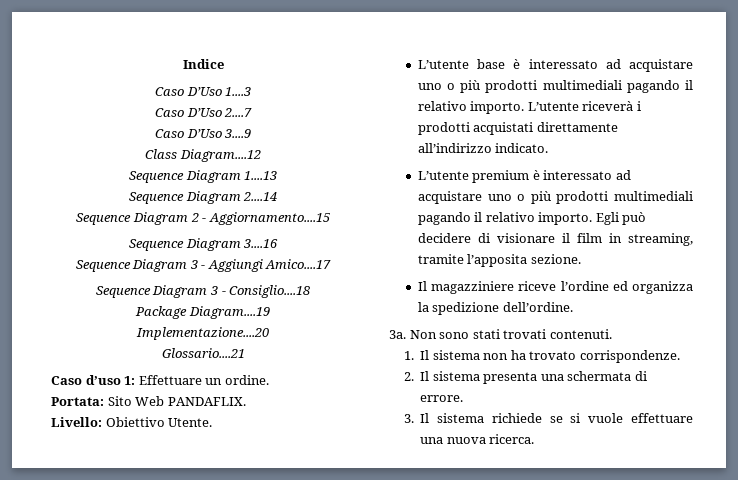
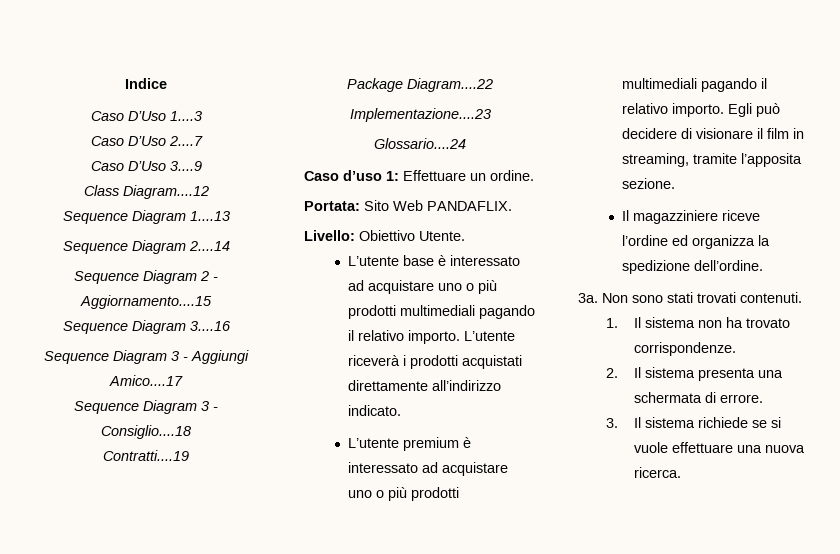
(311, 291) none -> [103,450,189,461] // Contratti....19
[188,306,270,319] [136,327,269,340] [161,348,245,358] Diagram....19 // Implementazione....20 // Glossario....21 -> [407,78,493,92] [349,108,491,122] [374,138,466,149] Diagram....22 // Implementazione....23 // Glossario....24

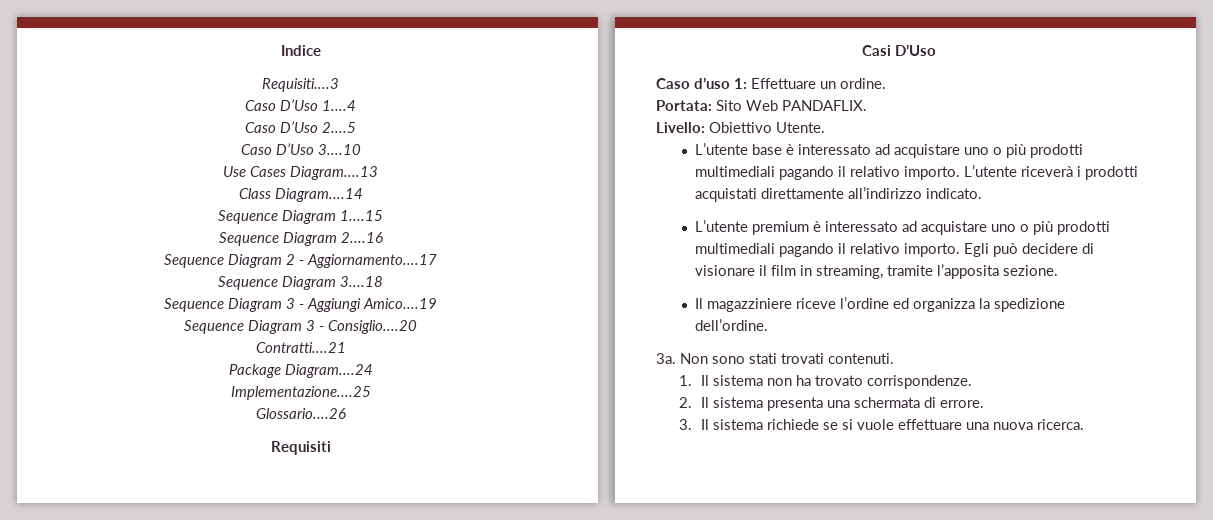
[90,111,202,121] [90,136,203,146] [90,161,202,171] // Caso D’Uso 1....3 // Caso D’Uso 2....7 // Caso D’Uso 3....9 -> [262,78,339,92] [245,99,356,111] [245,121,356,133] [240,143,361,155] [223,166,378,180] // Requisiti....3 // Caso D’Uso 1....4 // Caso D’Uso 2....5 // Caso D’Uso 3....10 // Use Cases Diagram....13
[122,185,209,199] [62,210,230,224] [62,240,230,254] Diagram....12 // Sequence Diagram 1....13 // Sequence Diagram 2....14 -> [274,188,363,202] [218,210,383,224] [218,232,383,246] Diagram....14 // Sequence Diagram 1....15 // Sequence Diagram 2....16
[80,295,212,309] [62,320,231,334] Aggiornamento....15 // Sequence Diagram 3....16 -> [307,254,437,268] [218,276,383,290] Aggiornamento....17 // Sequence Diagram 3....18
[109,375,183,386] [74,400,218,414] [101,425,191,439] [103,450,189,461] Amico....17 // Sequence Diagram 3 - Consiglio....18 // Contratti....19 -> [363,298,437,309] [184,320,417,334] [255,342,346,353] Amico....19 // Sequence Diagram 3 - Consiglio....20 // Contratti....21
[407,78,493,92] [349,108,491,122] [374,138,466,149] Diagram....22 // Implementazione....23 // Glossario....24 -> [284,364,373,378] [230,386,371,400] [255,408,346,419] [270,441,331,455] [861,44,936,56] Diagram....24 // Implementazione....25 // Glossario....26 // Requisiti // Casi D’Uso

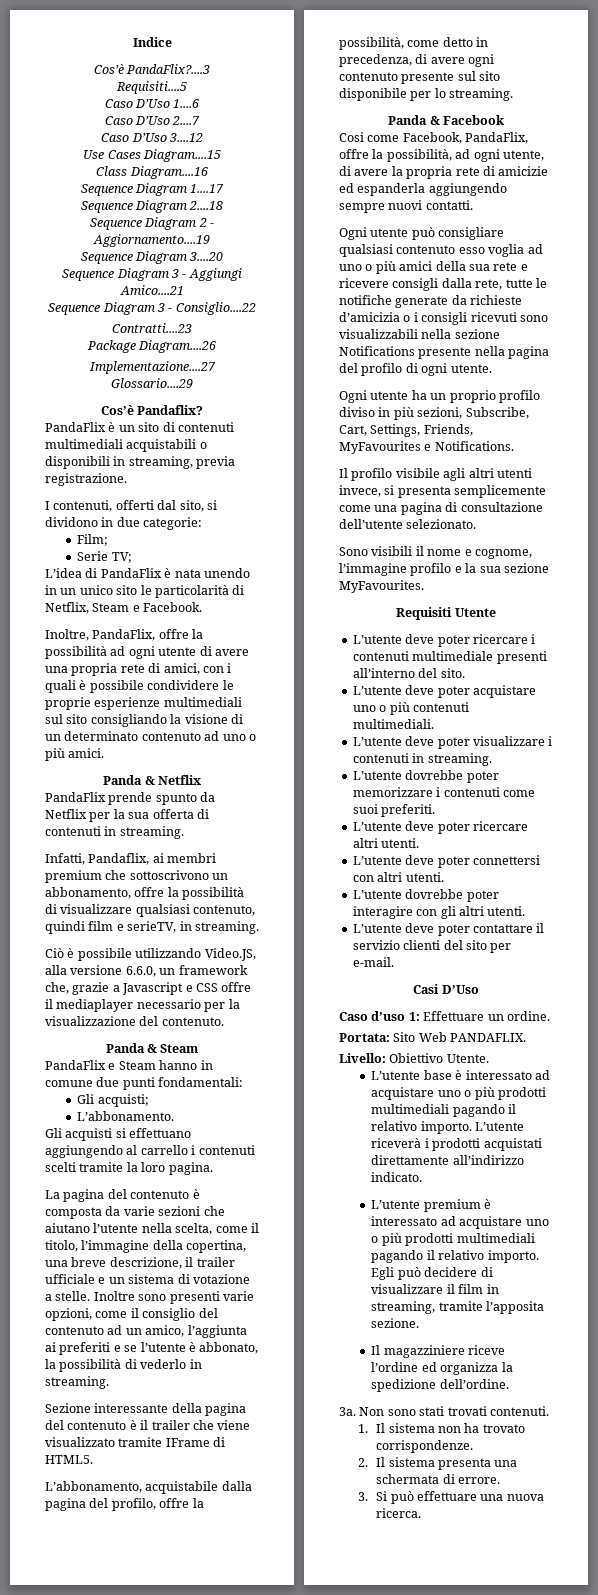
[262,78,339,92] [245,99,356,111] [245,121,356,133] [240,143,361,155] Requisiti....3 // Caso D’Uso 1....4 // Caso D’Uso 2....5 // Caso D’Uso 3....10 -> [93,64,211,74] [116,81,187,94] [104,99,200,108] [104,116,201,125] [101,133,203,142] Cos’è PandaFlix?....3 // Requisiti....5 // Caso D’Uso 1....6 // Caso D’Uso 2....7 // Caso D’Uso 3....12
[290,166,378,180] Diagram....13 -> [142,149,221,162] Diagram....15
[274,188,363,202] [218,210,383,224] [218,232,383,246] Diagram....14 // Sequence Diagram 1....15 // Sequence Diagram 2....16 -> [129,166,208,179] [80,183,225,196] [80,200,224,213] Diagram....16 // Sequence Diagram 1....17 // Sequence Diagram 2....18
[307,254,437,268] [218,276,383,290] Aggiornamento....17 // Sequence Diagram 3....18 -> [93,234,210,247] [80,251,224,264] Aggiornamento....19 // Sequence Diagram 3....20
[363,298,437,309] [184,320,417,334] [255,342,346,353] Amico....19 // Sequence Diagram 3 - Consiglio....20 // Contratti....21 -> [119,285,184,295] [48,302,256,315] [112,323,192,333] Amico....21 // Sequence Diagram 3 - Consiglio....22 // Contratti....23
[284,364,373,378] [230,386,371,400] [255,408,346,419] [270,441,331,455] Diagram....24 // Implementazione....25 // Glossario....26 // Requisiti -> [138,340,217,353] [88,361,216,374] [111,378,193,388] [100,405,204,415] [45,422,234,432] [45,439,207,452] [45,456,236,469] [45,473,127,486] [45,500,217,512] [45,517,203,530] [77,534,109,546] [77,551,132,563] [45,568,250,578] [45,585,245,598] [45,602,203,614] [45,629,204,641] [45,646,249,659] [45,663,232,676] [45,680,234,693] [45,697,242,710] [45,714,243,727] [45,731,256,741] [45,748,105,761] [103,775,201,785] [45,792,216,805] [45,809,209,822] [45,826,184,839] [45,853,217,865] [45,870,229,883] [45,887,245,900] [45,904,256,917] [45,921,259,934] [45,948,256,961] [45,965,248,977] [45,982,252,995] [45,999,240,1012] [45,1016,224,1026] [105,1043,199,1053] [45,1060,213,1070] [45,1077,244,1090] [77,1094,149,1107] [77,1111,175,1121] [45,1128,192,1141] [45,1145,255,1158] [45,1162,213,1175] [45,1189,200,1202] [45,1206,225,1219] [45,1223,259,1235] [45,1240,247,1253] [45,1257,235,1269] [45,1274,250,1284] [45,1291,254,1304] [45,1308,218,1321] [45,1325,247,1338] [45,1342,259,1355] [45,1359,202,1372] [45,1376,109,1389] [45,1403,247,1416] [45,1420,251,1430] [45,1437,226,1447] [45,1455,93,1464] [45,1481,252,1494] [45,1498,204,1511] [339,37,489,50] [339,54,495,67] [339,71,501,84] [339,88,514,101] [388,115,504,125] [339,132,529,144] [339,149,544,162] [339,166,549,179] [339,183,507,196] [339,200,473,213] [339,227,505,240] [339,244,543,257] [339,261,528,274] [339,278,547,291] [339,295,523,308] [339,312,548,325] [339,329,500,339] [339,346,550,359] [339,363,492,376] [339,390,540,403] [339,407,529,420] [339,424,473,437] [339,441,514,454] [339,468,532,481] [339,485,547,498] [339,502,543,515] [339,519,477,529] [339,546,532,559] [339,563,549,576] [339,580,424,593] [396,607,496,620] [352,634,536,647] [352,651,547,664] [352,668,465,678] [352,685,536,698] [352,702,469,715] [352,719,434,729] [352,736,553,749] [352,753,492,766] [352,770,499,783] [352,787,535,797] [352,804,436,817] [352,821,528,834] [352,838,420,848] [352,855,540,868] [352,872,444,882] [352,889,499,902] [352,906,526,919] [352,923,545,936] [352,940,512,953] [352,957,394,967] Diagram....26 // Implementazione....27 // Glossario....29 // Cos’è Pandaflix? // PandaFlix è un sito di contenuti multimediali acquistabili o disponibili in streaming, previa registrazione. // I contenuti, offerti dal sito, si dividono in due categorie: // Film; // Serie TV; // L’idea di PandaFlix è nata unendo in un unico sito le particolarità di Netflix, Steam e Facebook. // Inoltre, PandaFlix, offre la possibilità ad ogni utente di avere una propria rete di amici, con i quali è possibile condividere le proprie esperienze multimediali sul sito consigliando la visione di un determinato contenuto ad uno o più amici. // Panda & Netflix // PandaFlix prende spunto da Netflix per la sua offerta di contenuti in streaming. // Infatti, Pandaflix, ai membri premium che sottoscrivono un abbonamento, offre la possibilità di visualizzare qualsiasi contenuto, quindi film e serieTV, in streaming. // Ciò è possibile utilizzando Video.JS, alla versione 6.6.0, un framework che, grazie a Javascript e CSS offre il mediaplayer necessario per la visualizzazione del contenuto. // Panda & Steam // PandaFlix e Steam hanno in comune due punti fondamentali: // Gli acquisti; // L’abbonamento. // Gli acquisti si effettuano aggiungendo al carrello i contenuti scelti tramite la loro pagina. // La pagina del contenuto è composta da varie sezioni che aiutano l’utente nella scelta, come il titolo, l’immagine della copertina, una breve descrizione, il trailer ufficiale e un sistema di votazione a stelle. Inoltre sono presenti varie opzioni, come il consiglio del contenuto ad un amico, l’aggiunta ai preferiti e se l’utente è abbonato, la possibilità di vederlo in streaming. // Sezione interessante della pagina del contenuto è il trailer che viene visualizzato tramite IFrame di HTML5. // L’abbonamento, acquistabile dalla pagina del profilo, offre la possibilità, come detto in precedenza, di avere ogni contenuto presente sul sito disponibile per lo streaming. // Panda & Facebook // Cosi come Facebook, PandaFlix, offre la possibilità, ad ogni utente, di avere la propria rete di amicizie ed espanderla aggiungendo sempre nuovi contatti. // Ogni utente può consigliare qualsiasi contenuto esso voglia ad uno o più amici della sua rete e ricevere consigli dalla rete, tutte le notifiche generate da richieste d’amicizia o i consigli ricevuti sono visualizzabili nella sezione Notifications presente nella pagina del profilo di ogni utente. // Ogni utente ha un proprio profilo diviso in più sezioni, Subscribe, Cart, Settings, Friends, MyFavourites e Notifications. // Il profilo visibile agli altri utenti invece, si presenta semplicemente come una pagina di consultazione dell’utente selezionato. // Sono visibili il nome e cognome, l’immagine profilo e la sua sezione MyFavourites. // Requisiti Utente // L’utente deve poter ricercare i contenuti multimediale presenti all’interno del sito. // L’utente deve poter acquistare uno o più contenuti multimediali. // L’utente deve poter visualizzare i contenuti in streaming. // L’utente dovrebbe poter memorizzare i contenuti come suoi preferiti. // L’utente deve poter ricercare altri utenti. // L’utente deve poter connettersi con altri utenti. // L’utente dovrebbe poter interagire con gli altri utenti. // L’utente deve poter contattare il servizio clienti del sito per e-mail.
[694,265,755,276] visionare -> [371,1284,444,1294] visualizzare
[701,419,895,430] Il sistema richiede se si vuole -> [376,1491,414,1504] Si può

